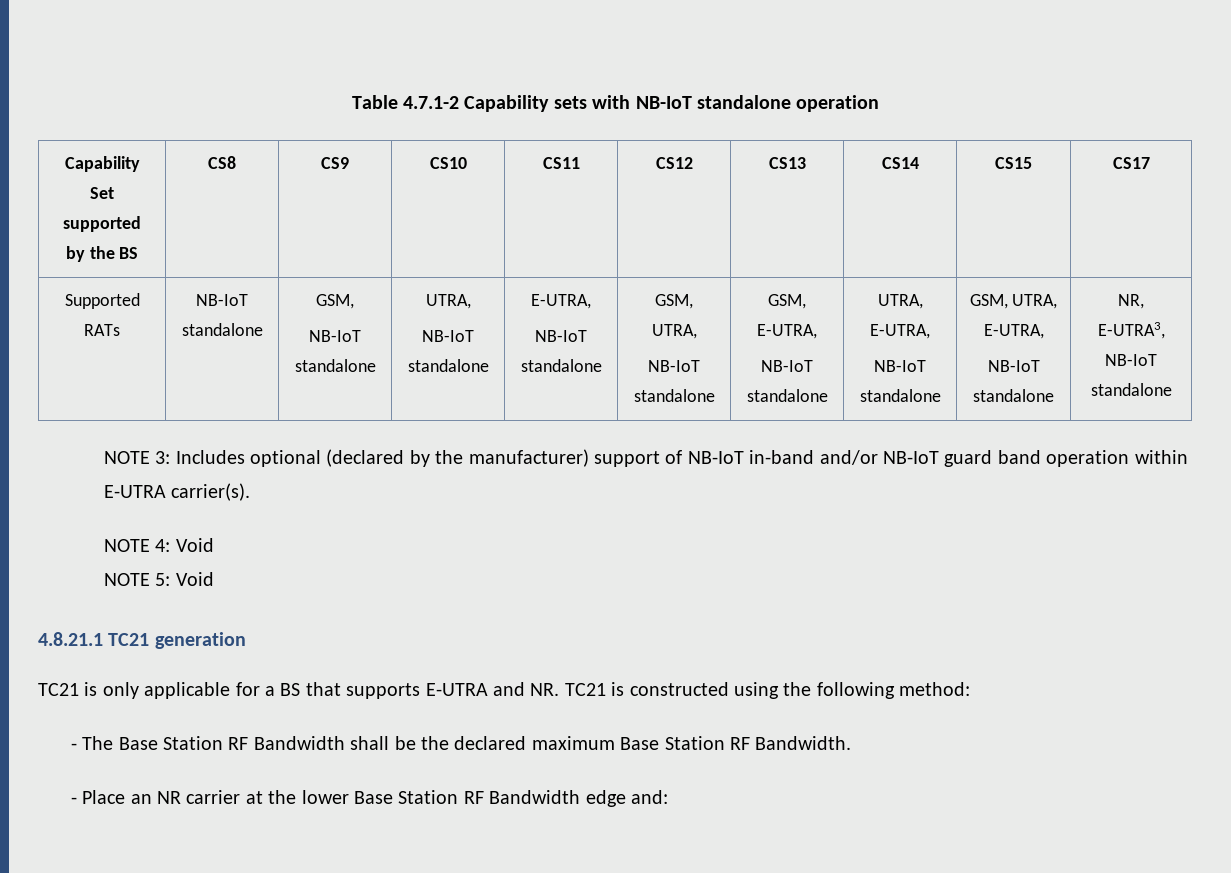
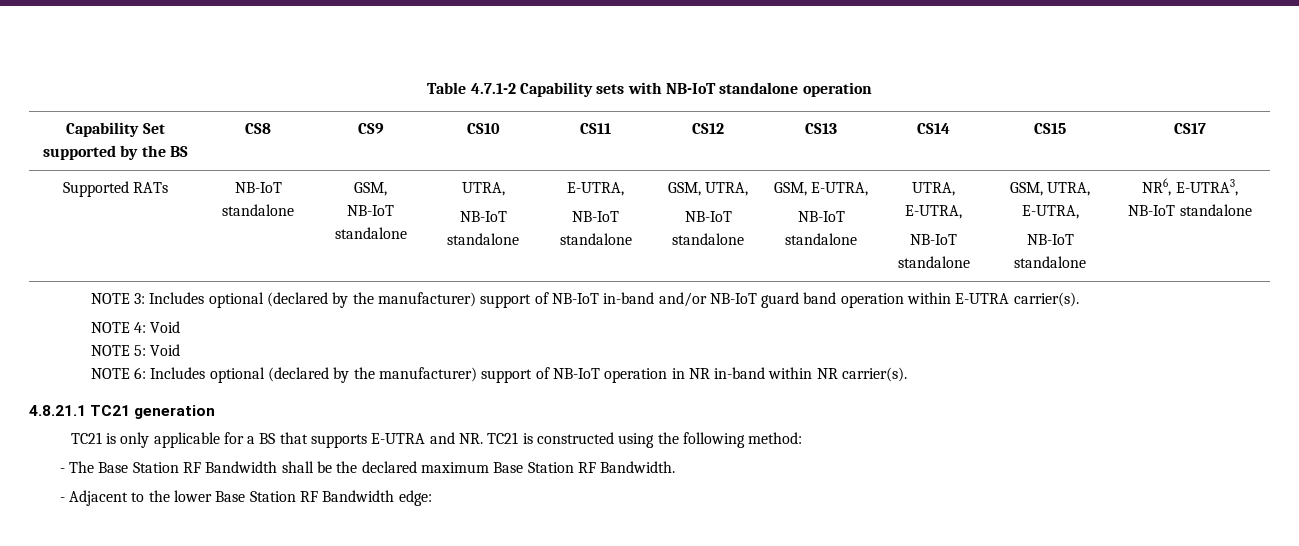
[1118,294,1144,309] NR, -> [1142,178,1172,196] NR6,
(214, 579) none -> [90,367,908,383] // NOTE 6: Includes optional (declared by the manufacturer) support of NB-IoT operation in NR in-band within NR carrier(s).
[82,790,263,804] Place an NR carrier at -> [69,490,145,506] Adjacent to
[585,790,669,807] edge and: -> [398,490,432,506] edge:

